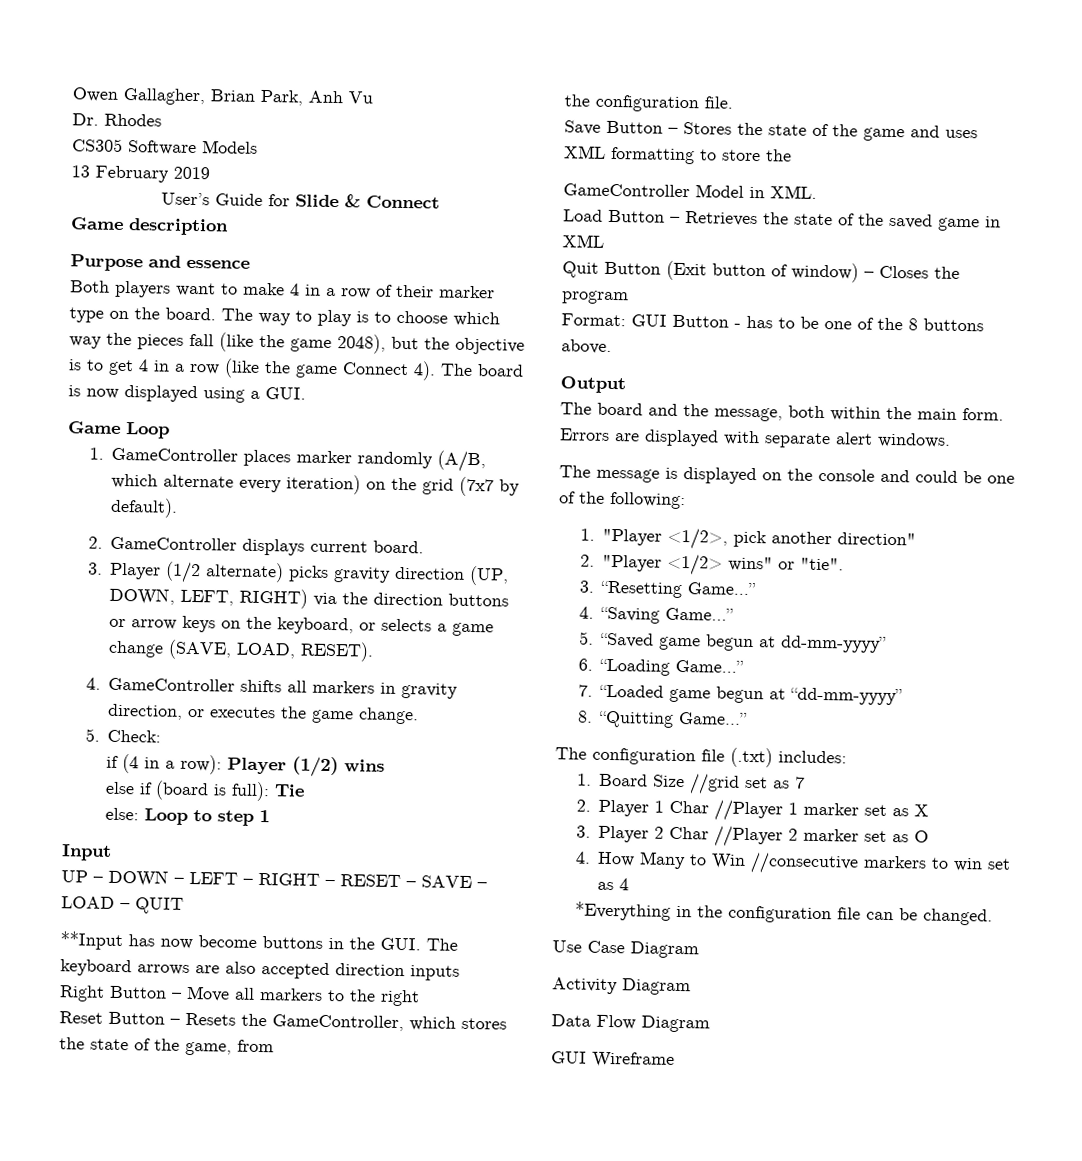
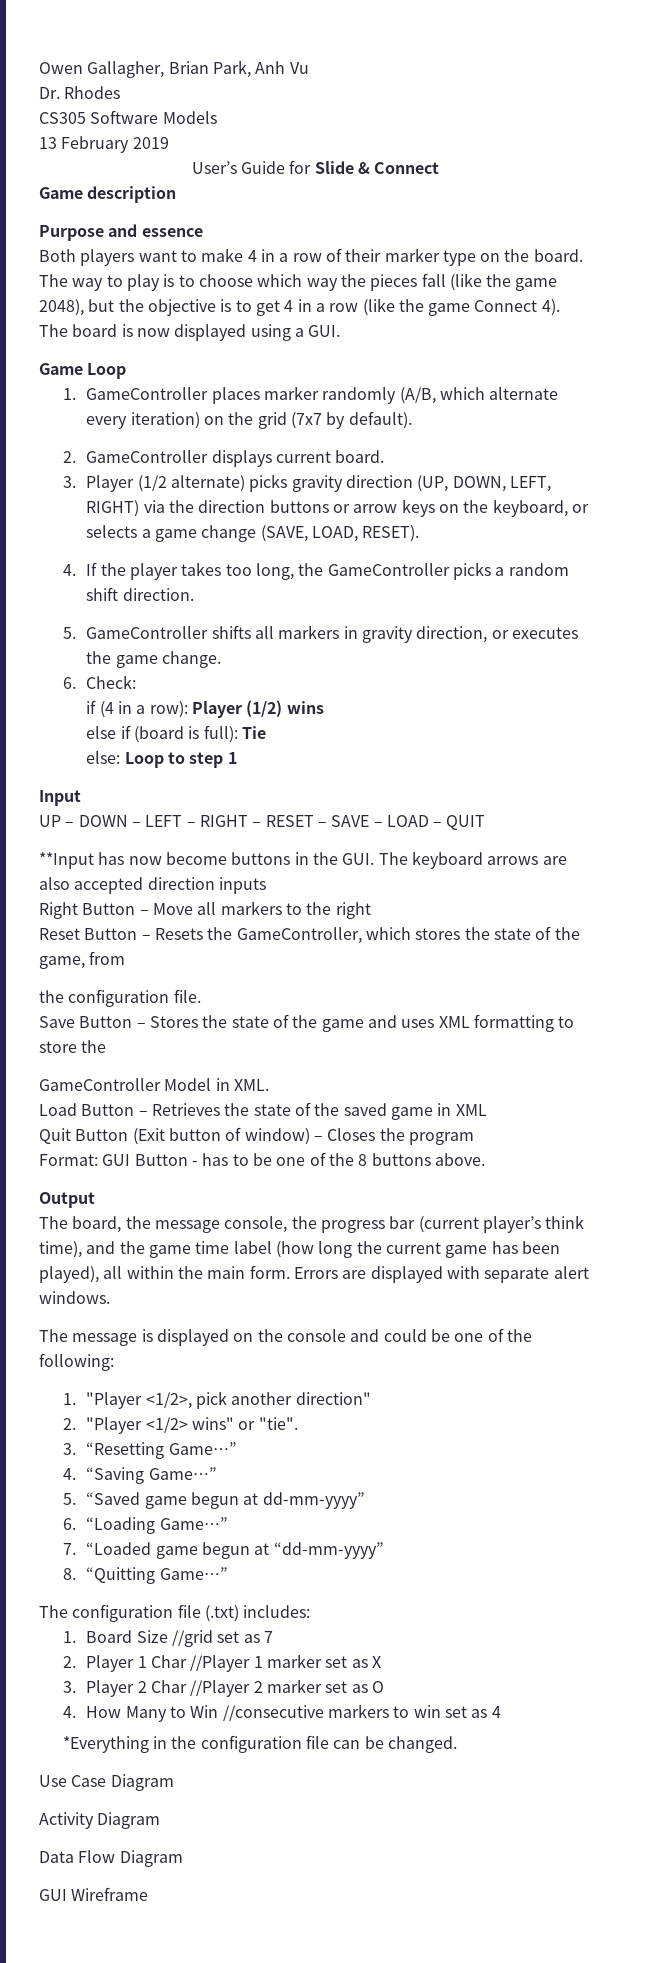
(101, 683) none -> [86,562,569,580] [86,587,194,601] [62,627,76,639] If the player takes too long, the GameController picks a random shift direction. // 5.
[84,728,100,742] 5. -> [62,677,76,689] 6.
[597,402,825,422] board and the message, both -> [72,1215,585,1233] [39,1241,560,1258] [39,1266,123,1283] board, the message console, the progress bar (current player’s think time), and the game time label (how long the current game has been played), all

